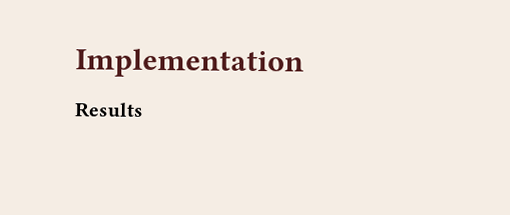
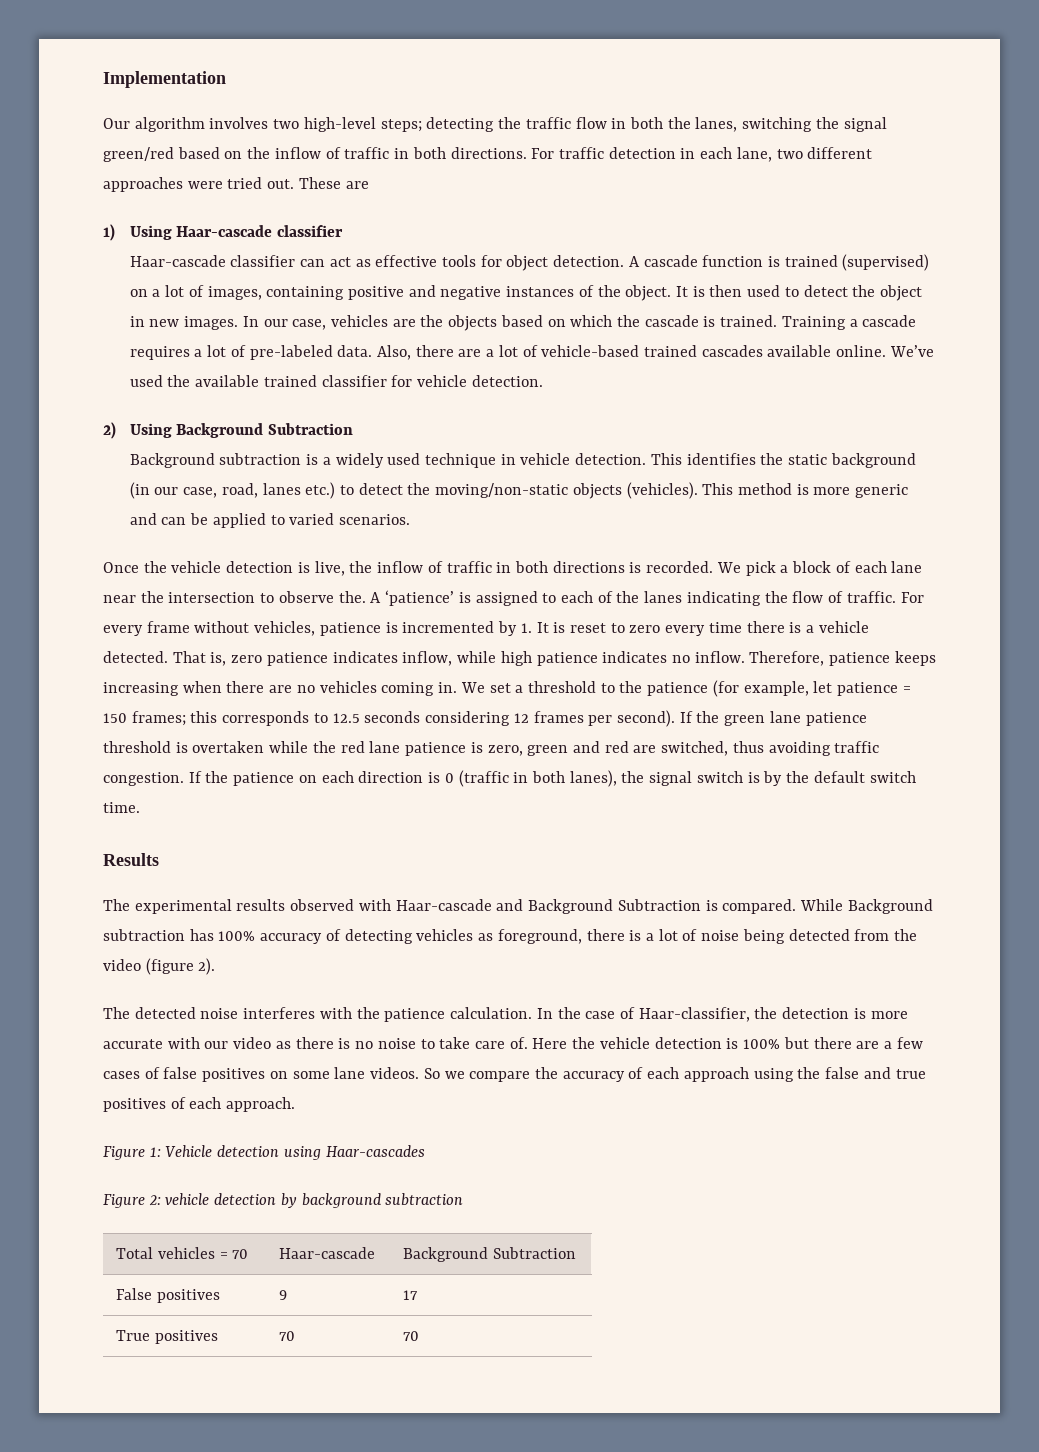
[74,102,144,118] Results -> [103,117,887,132] [103,147,873,162] [103,177,369,192] [103,224,344,241] [129,254,930,271] [129,285,923,301] [129,315,917,331] [129,345,934,360] [129,375,543,387] [103,422,354,439] [129,453,916,468] [129,482,909,499] [129,513,410,528] [103,561,923,576] [103,590,924,606] [103,621,869,636] [103,651,936,666] [103,680,911,697] [103,710,867,727] [103,741,880,756] [103,770,916,787] [103,802,140,813] [103,853,159,866] [103,899,933,914] [103,929,918,944] [103,958,216,975] [103,1007,908,1022] [103,1037,923,1049] [103,1067,926,1082] [103,1097,296,1112] [103,1145,425,1160] [103,1193,464,1208] [116,1247,249,1259] [279,1247,376,1259] [403,1247,576,1262] [116,1288,220,1303] [279,1290,288,1300] [403,1290,419,1300] [116,1330,218,1344] [279,1331,296,1341] [403,1331,420,1341] Our algorithm involves two high-level steps; detecting the traffic flow in both the lanes, switching the signal green/red based on the inflow of traffic in both directions. For traffic detection in each lane, two different approaches were tried out. These are // 1) Using Haar-cascade classifier // Haar-cascade classifier can act as effective tools for object detection. A cascade function is trained (supervised) on a lot of images, containing positive and negative instances of the object. It is then used to detect the object in new images. In our case, vehicles are the objects based on which the cascade is trained. Training a cascade requires a lot of pre-labeled data. Also, there are a lot of vehicle-based trained cascades available online. We’ve used the available trained classifier for vehicle detection. // 2) Using Background Subtraction // Background subtraction is a widely used technique in vehicle detection. This identifies the static background (in our case, road, lanes etc.) to detect the moving/non-static objects (vehicles). This method is more generic and can be applied to varied scenarios. // Once the vehicle detection is live, the inflow of traffic in both directions is recorded. We pick a block of each lane near the intersection to observe the. A ‘patience’ is assigned to each of the lanes indicating the flow of traffic. For every frame without vehicles, patience is incremented by 1. It is reset to zero every time there is a vehicle detected. That is, zero patience indicates inflow, while high patience indicates no inflow. Therefore, patience keeps increasing when there are no vehicles coming in. We set a threshold to the patience (for example, let patience = 150 frames; this corresponds to 12.5 seconds considering 12 frames per second). If the green lane patience threshold is overtaken while the red lane patience is zero, green and red are switched, thus avoiding traffic congestion. If the patience on each direction is 0 (traffic in both lanes), the signal switch is by the default switch time. // Results // The experimental results observed with Haar-cascade and Background Subtraction is compared. While Background subtraction has 100% accuracy of detecting vehicles as foreground, there is a lot of noise being detected from the video (figure 2). // The detected noise interferes with the patience calculation. In the case of Haar-classifier, the detection is more accurate with our video as there is no noise to take care of. Here the vehicle detection is 100% but there are a few cases of false positives on some lane videos. So we compare the accuracy of each approach using the false and true positives of each approach. // Figure 1: Vehicle detection using Haar-cascades // Figure 2: vehicle detection by background subtraction // Total vehicles = 70 | Haar-cascade | Background Subtraction // False positives | 9 | 17 // True positives | 70 | 70

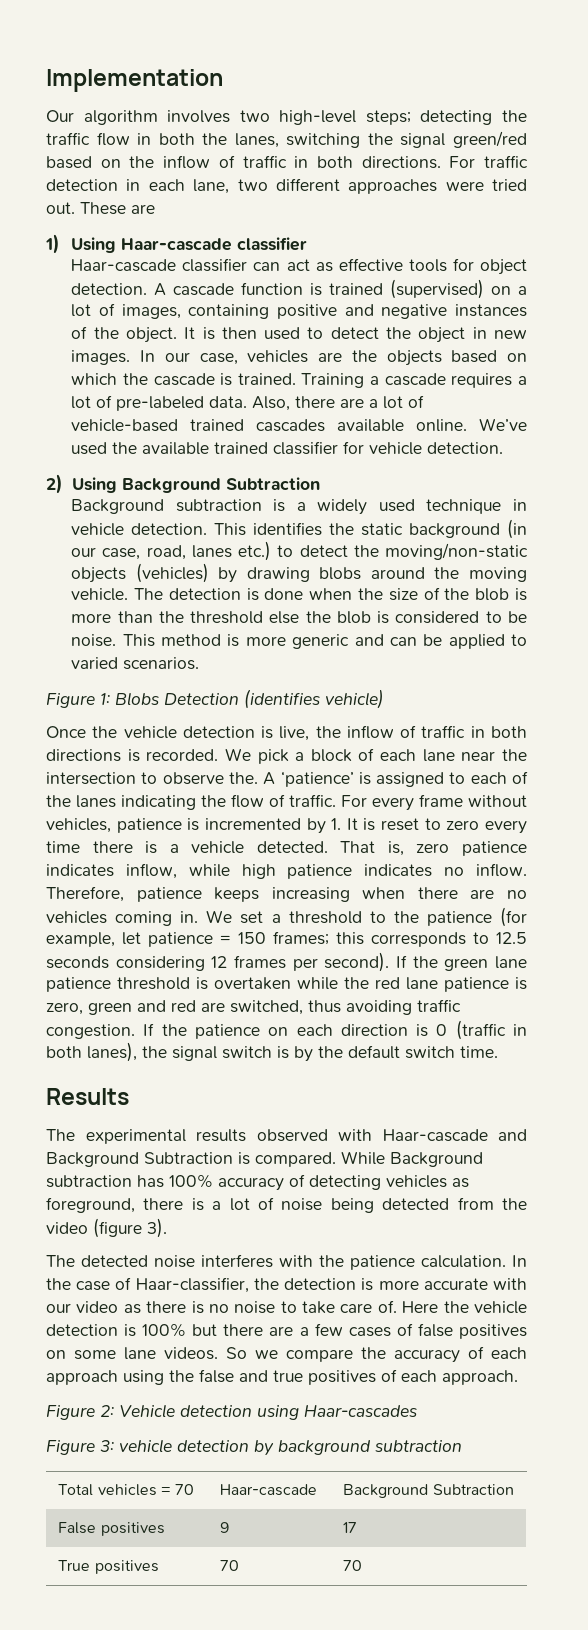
[626,482,698,499] (vehicles). -> [135,563,527,583] [71,587,528,601] [71,611,527,624] [71,634,117,647] (vehicles) by drawing blobs around the moving vehicle. The detection is done when the size of the blob is more than the threshold else the blob is considered to be noise.
(410, 519) none -> [46,689,384,709] // Figure 1: Blobs Detection (identifies vehicle)
[198,958,216,975] 2). -> [147,1218,167,1238] 3).
[149,1147,161,1157] 1: -> [100,1405,114,1417] 2:
[148,1195,161,1206] 2: -> [100,1440,114,1452] 3:

